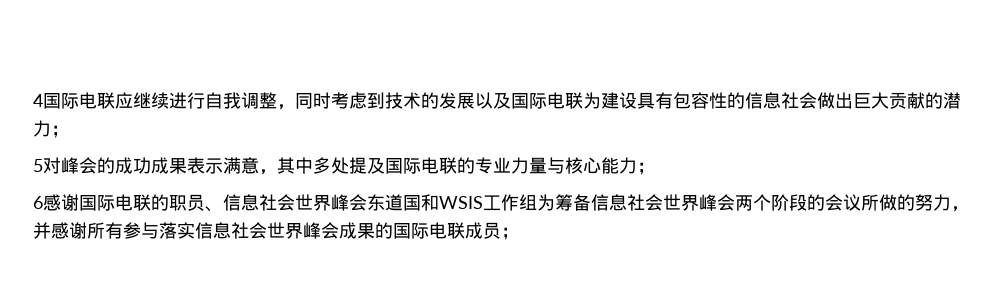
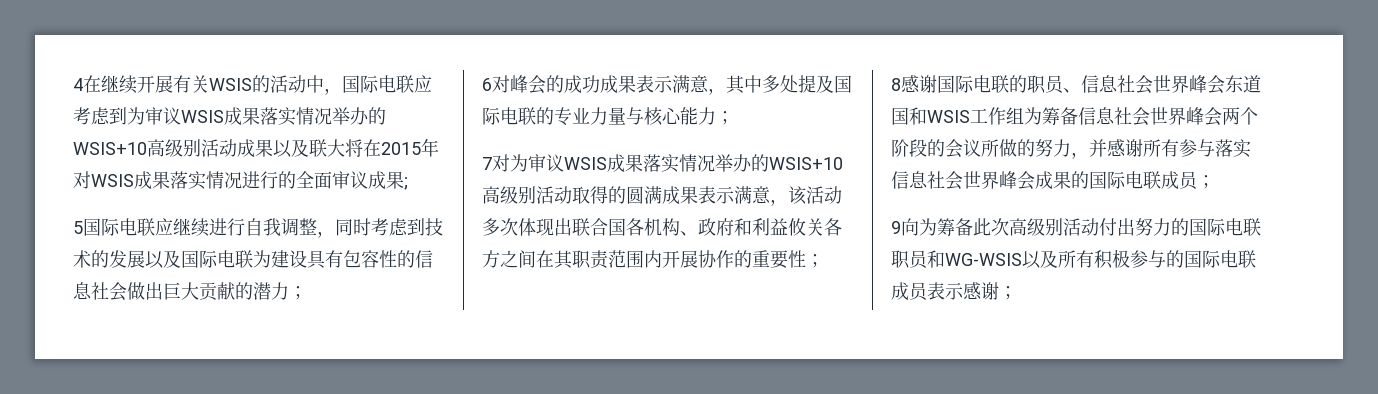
(43, 100) none -> [83,75,432,95] [73,107,386,126] [73,138,439,158] [73,171,408,190] [73,221,83,234] 在继续开展有关WSIS的活动中，国际电联应考虑到为审议WSIS成果落实情况举办的WSIS+10高级别活动成果以及联大将在2015年对WSIS成果落实情况进行的全面审议成果; // 5
[33,159,43,172] 5 -> [482,78,492,91] 6
[33,196,43,209] 6 -> [482,154,843,173] [482,186,842,206] [482,218,842,236] [482,250,824,269] [891,78,901,91] 7对为审议WSIS成果落实情况举办的WSIS+10高级别活动取得的圆满成果表示满意，该活动多次体现出联合国各机构、政府和利益攸关各方之间在其职责范围内开展协作的重要性； // 8
(519, 233) none -> [891,218,1261,236] [891,249,1256,269] [891,282,1017,301] // 9向为筹备此次高级别活动付出努力的国际电联职员和WG-WSIS以及所有积极参与的国际电联成员表示感谢；

